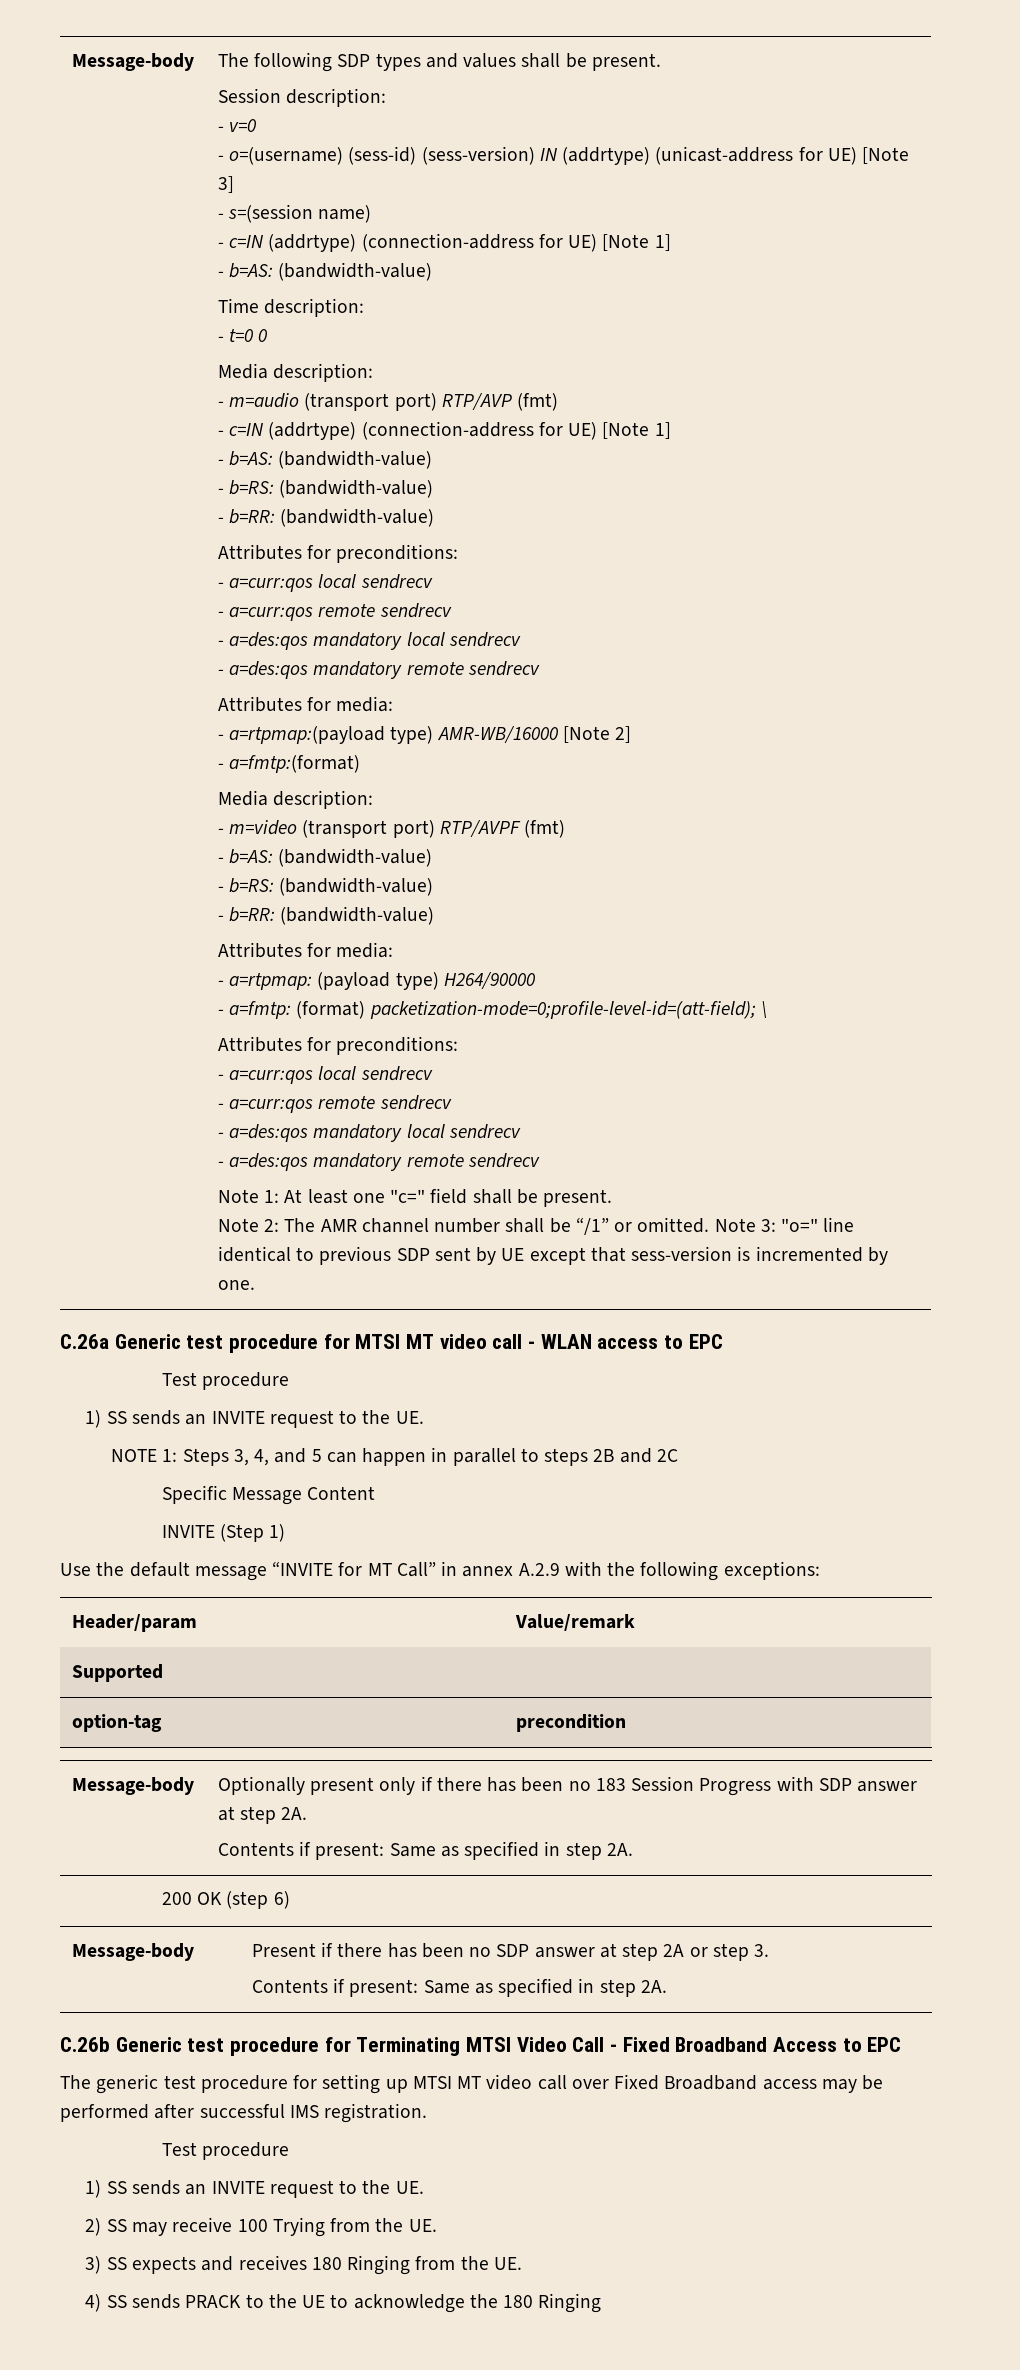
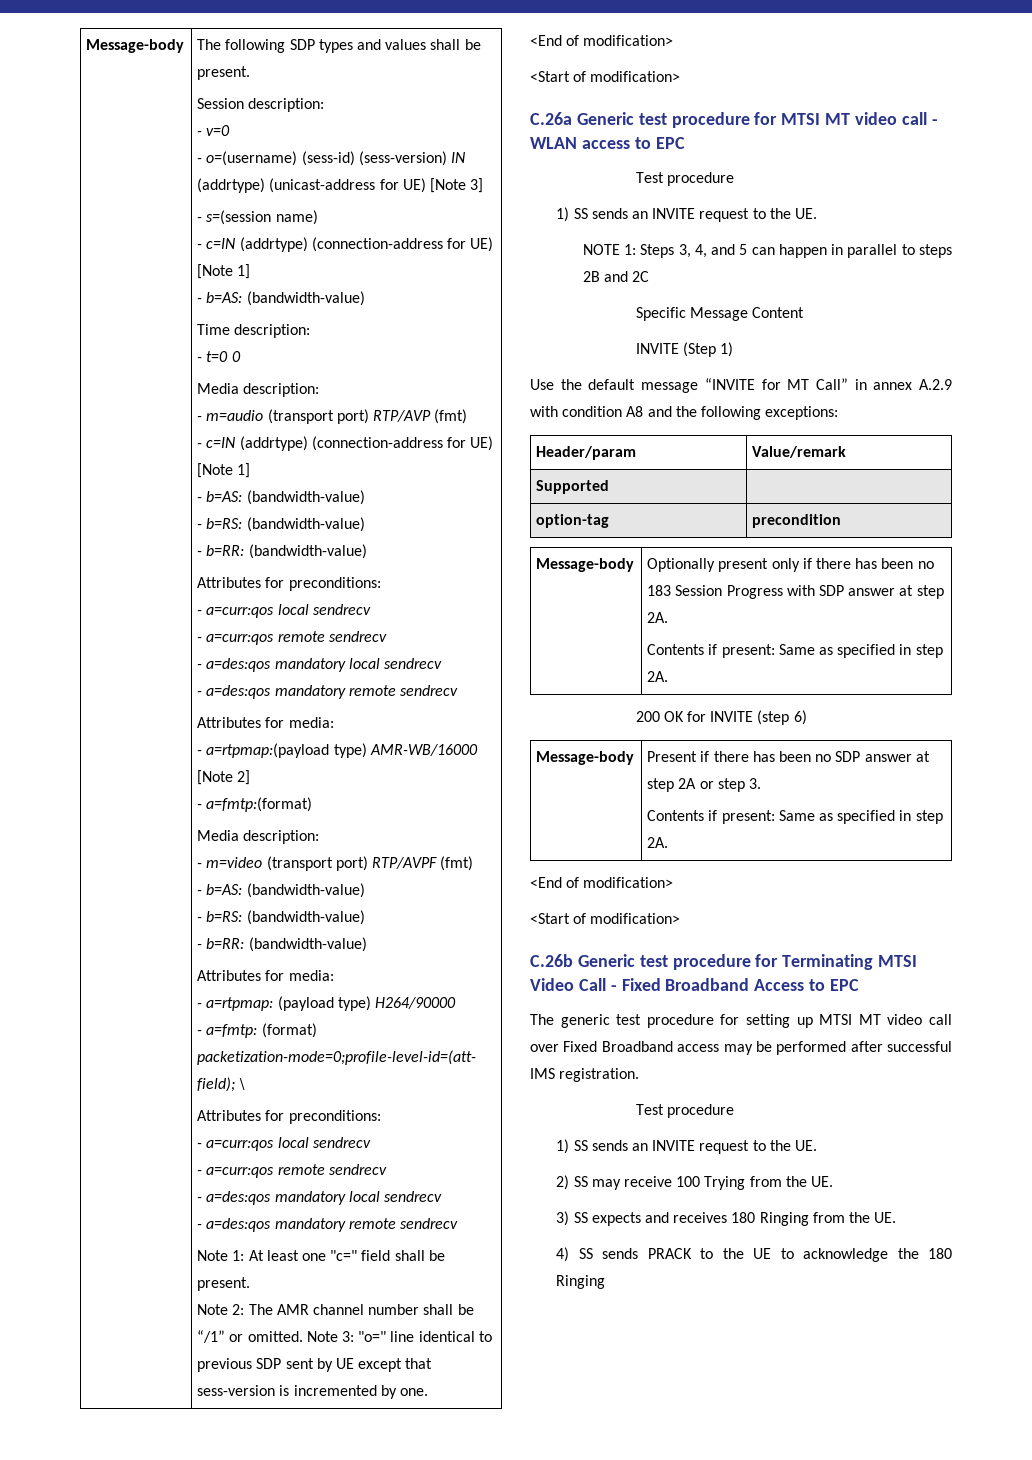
(255, 1285) none -> [530,35,674,46] [530,71,681,82] // <End of modification> // <Start of modification>
(602, 1568) none -> [562,406,672,417] condition A8 and
(223, 1898) none -> [687,711,754,722] for INVITE
(667, 1986) none -> [530,877,674,888] [530,913,681,924] // <End of modification> // <Start of modification>

